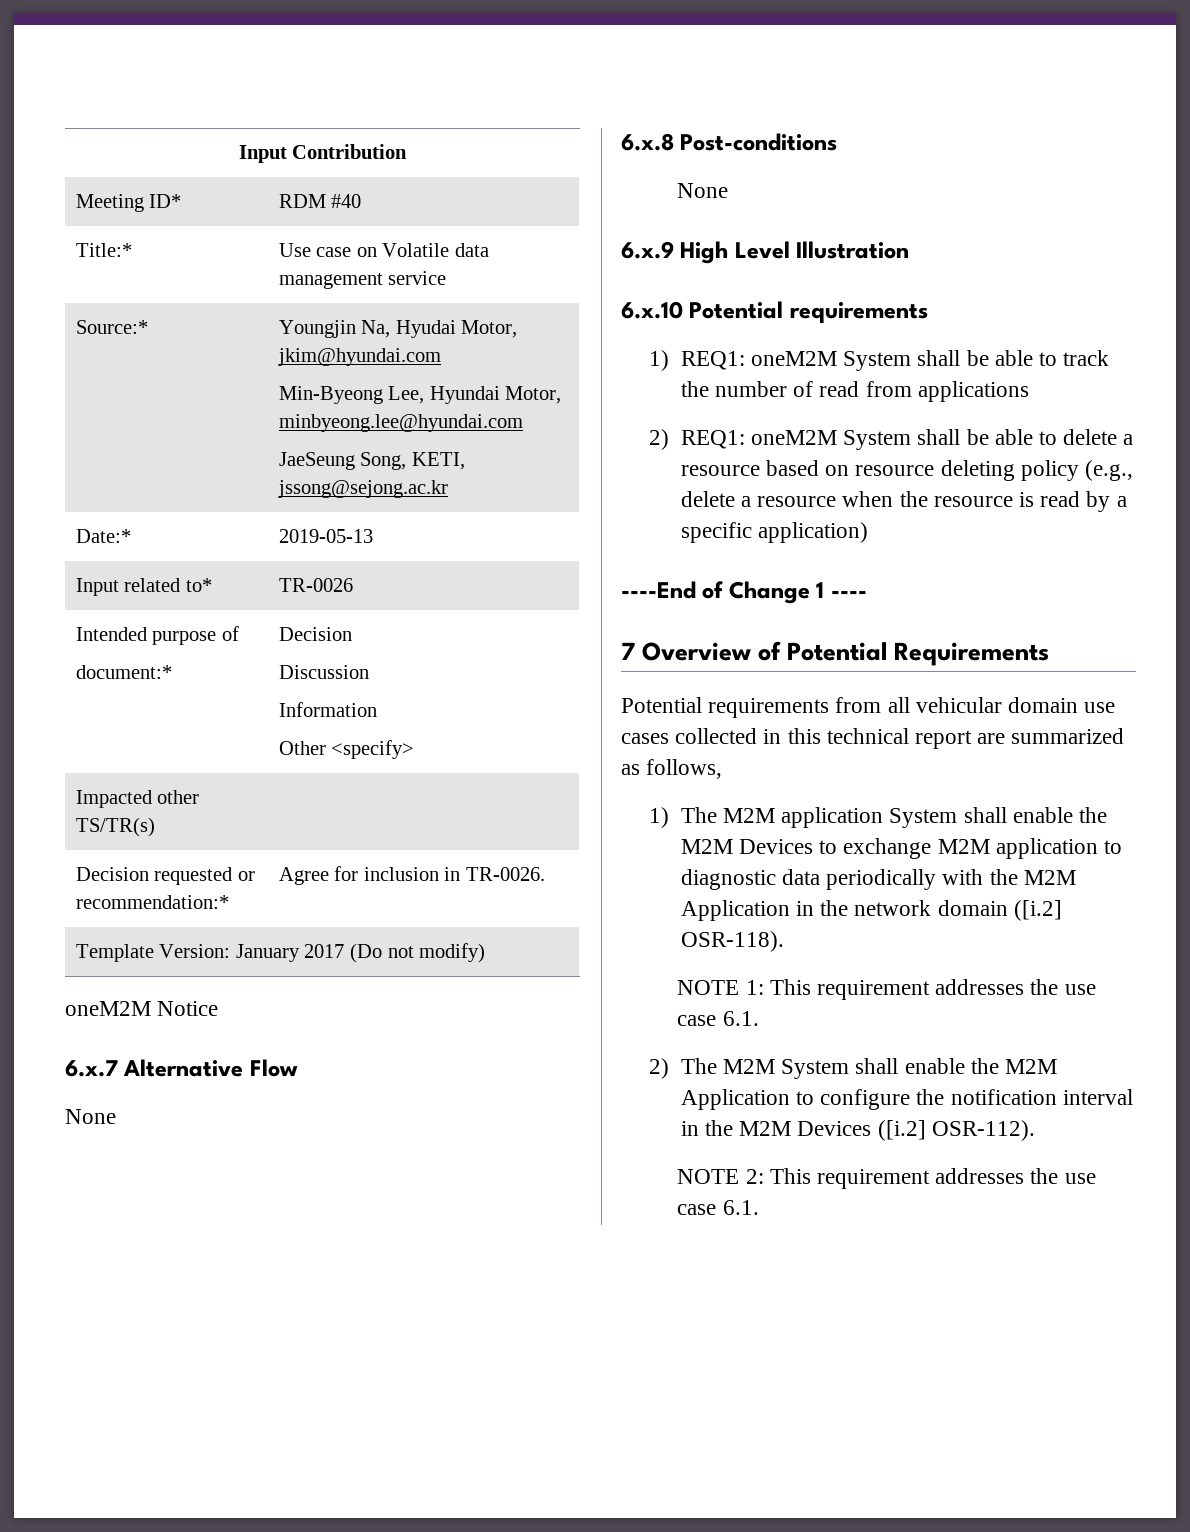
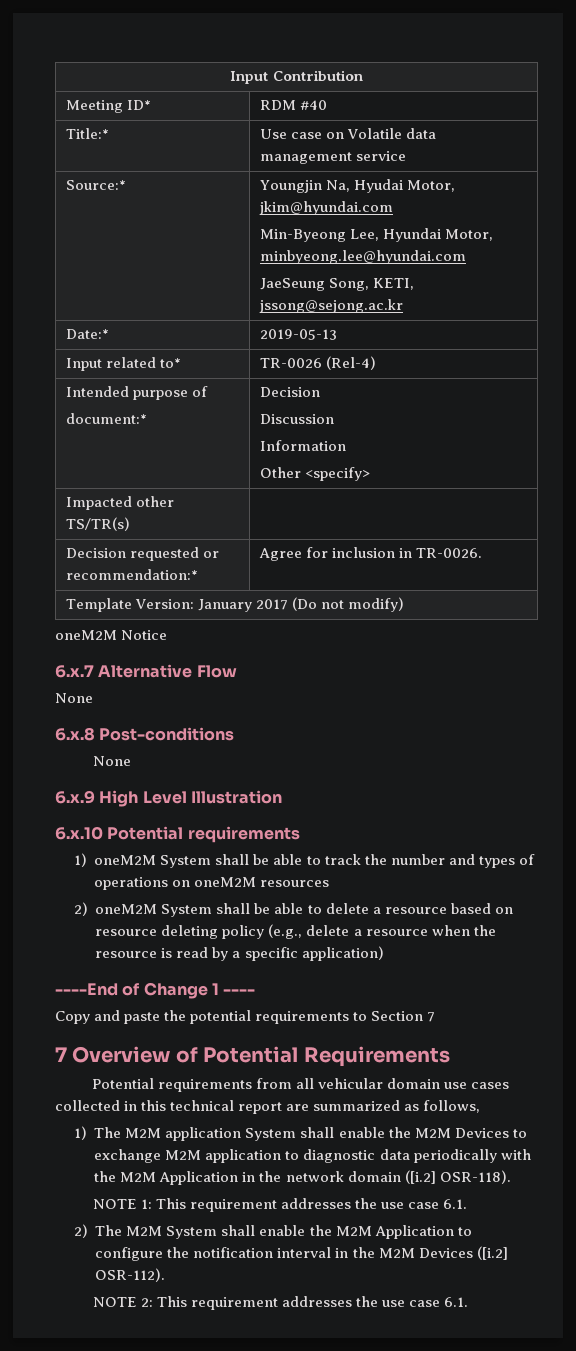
(353, 585) none -> [325,356,376,370] (Rel-4)
[680,351,745,370] REQ1: -> (87, 860) none
[793,381,1029,402] [649,429,745,450] of read from applications // 2) REQ1: -> [448,854,535,868] [94,877,330,890] [73,902,88,916] and types of operations on oneM2M resources // 2)
(867, 594) none -> [55,1010,436,1024] // Copy and paste the potential requirements to Section 7

